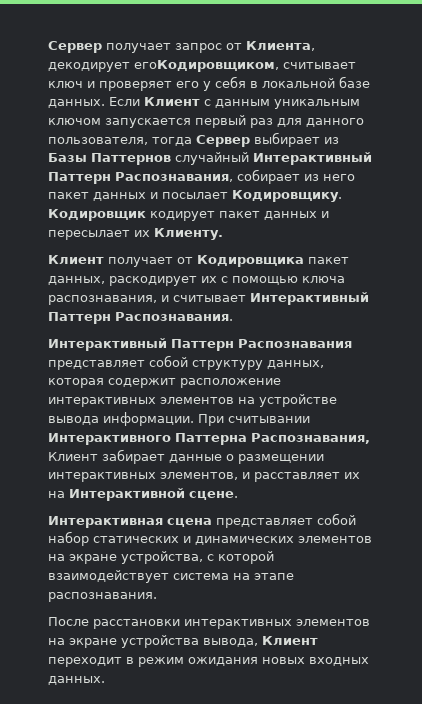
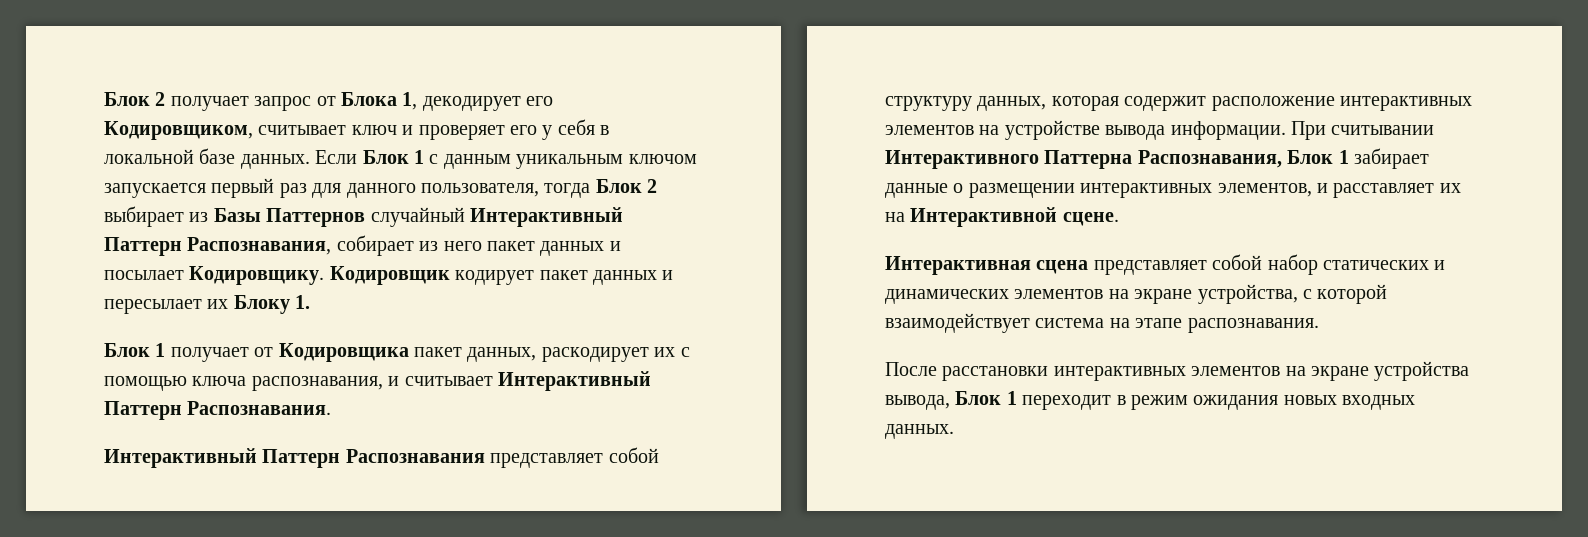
[48,41,102,53] Сервер -> [104,92,166,106] Блок 2
[246,41,315,51] [48,60,279,72] Клиента, декодирует егоКодировщиком, -> [341,92,554,111] [104,121,253,140] Блока 1, декодирует его Кодировщиком,
[144,97,200,106] Клиент -> [362,150,424,164] Блок 1
[196,135,250,147] Сервер -> [595,179,658,193] Блок 2
[154,228,223,240] [48,255,104,264] Клиенту. // Клиент -> [233,295,311,314] [104,343,166,357] Блоку 1. // Блок 1
[48,452,98,461] Клиент -> [1287,150,1349,164] Блок 1
[262,636,318,645] Клиент -> [955,391,1017,405] Блок 1

